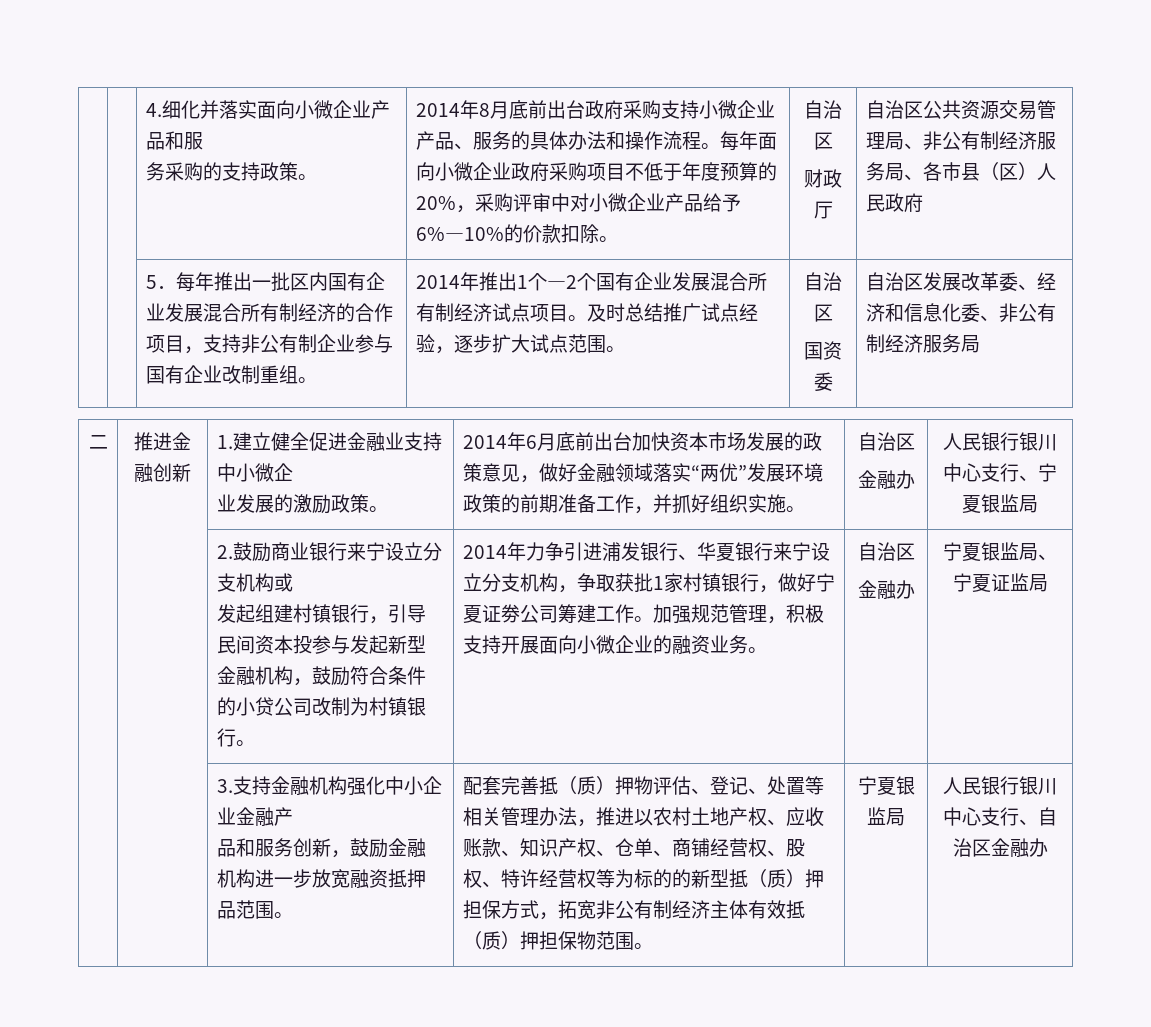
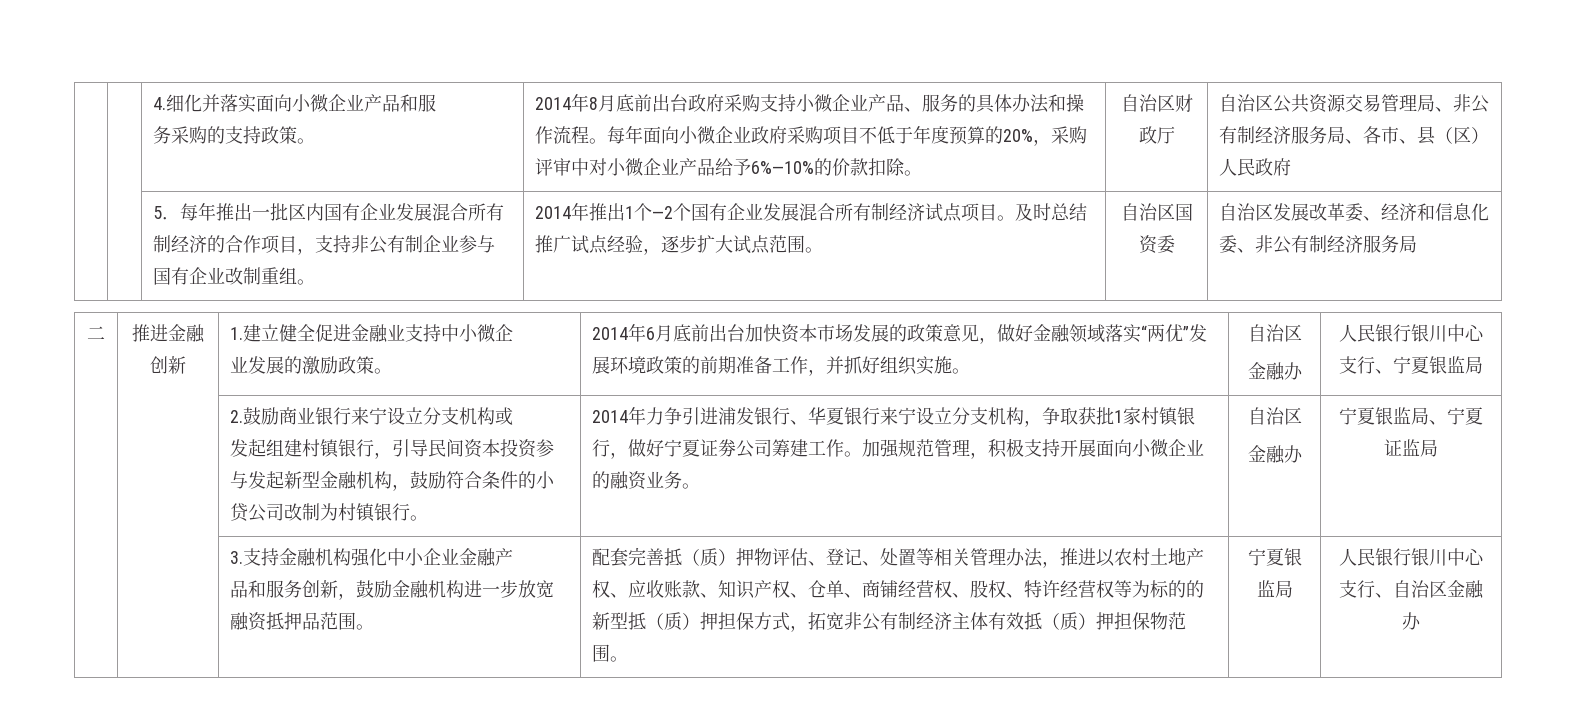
(833, 141) // -> (1175, 103) none
(961, 171) none -> [1399,139,1418,144] 、
(833, 313) // -> (1175, 212) none
(312, 644) none -> [518,439,538,458] 资

